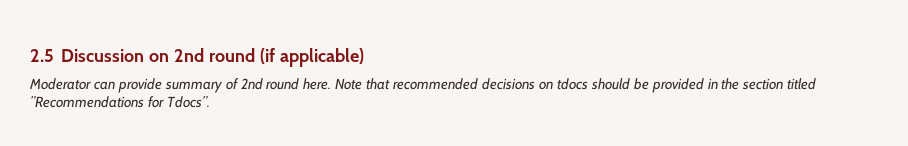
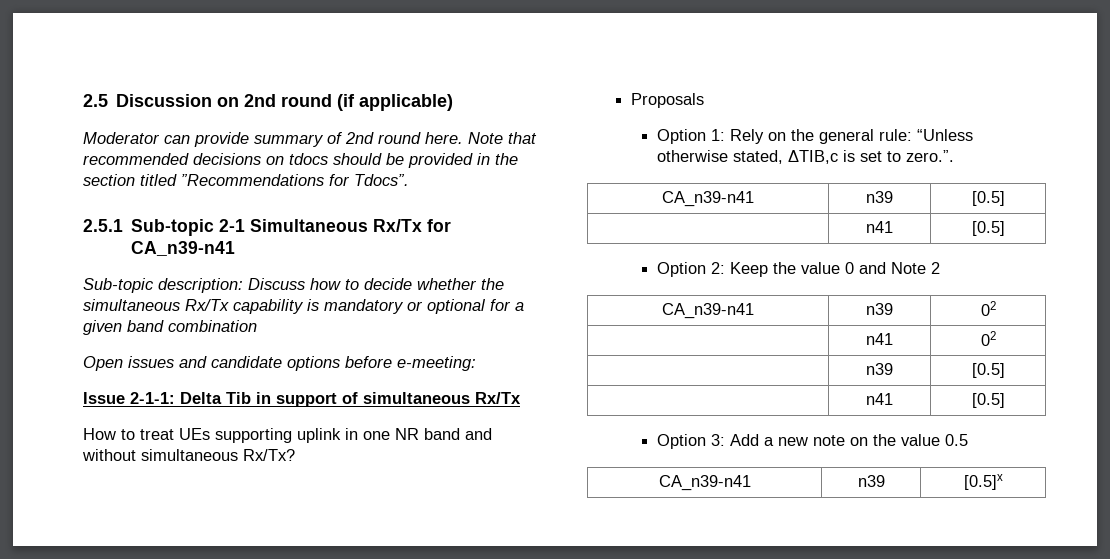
(210, 102) none -> [83,219,452,236] [131,241,236,256] [83,278,504,293] [83,299,524,314] [83,320,257,335] [83,356,476,371] [83,392,521,407] [83,428,492,443] [82,449,295,461] [631,93,705,108] [657,129,974,144] [657,150,955,164] [662,191,754,207] [866,191,893,203] [971,191,1005,206] [866,221,893,233] [971,221,1005,236] [657,262,941,277] [662,303,754,319] [866,303,893,315] [980,301,996,316] [866,333,893,345] [980,331,996,346] [866,363,893,375] [971,363,1005,378] [866,393,893,405] [971,393,1005,408] [657,434,969,449] [658,475,751,491] [857,475,885,487] [963,474,1003,490] // 2.5.1 Sub-topic 2-1 Simultaneous Rx/Tx for CA_n39-n41 // Sub-topic description: Discuss how to decide whether the simultaneous Rx/Tx capability is mandatory or optional for a given band combination // Open issues and candidate options before e-meeting: // Issue 2-1-1: Delta Tib in support of simultaneous Rx/Tx // How to treat UEs supporting uplink in one NR band and without simultaneous Rx/Tx? // Proposals // Option 1: Rely on the general rule: “Unless otherwise stated, ΔTIB,c is set to zero.”. // CA_n39-n41 | n39 | [0.5] // | n41 | [0.5] // Option 2: Keep the value 0 and Note 2 // CA_n39-n41 | n39 | 02 // | n41 | 02 // | n39 | [0.5] // | n41 | [0.5] // Option 3: Add a new note on the value 0.5 // CA_n39-n41 | n39 | [0.5]x

